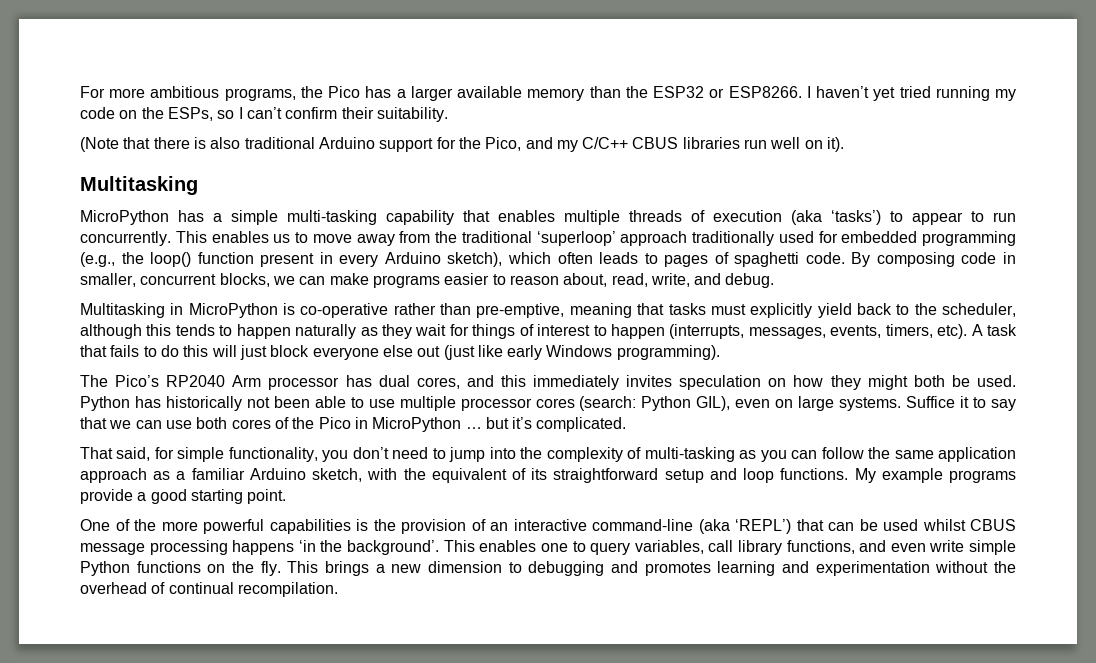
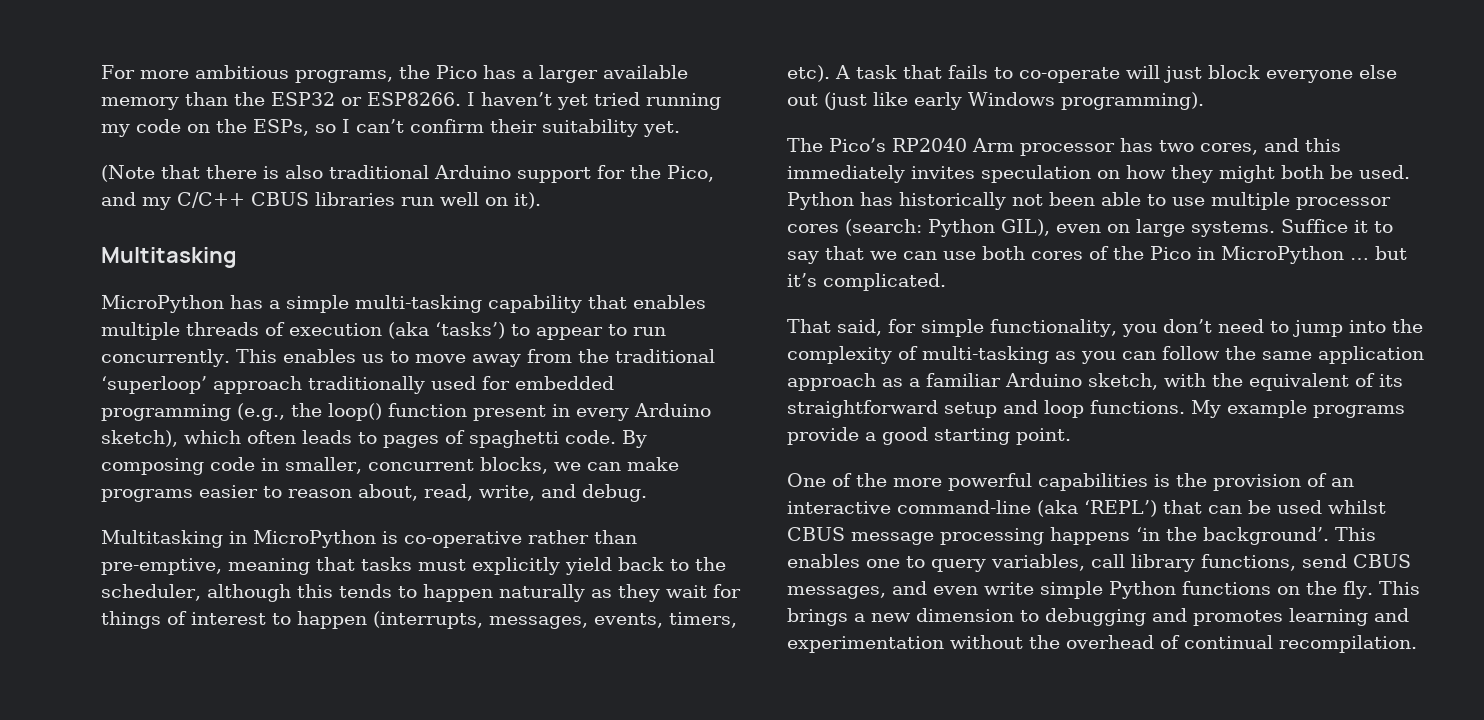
[376,107,448,122] suitability. -> [542,119,680,137] suitability yet.
[160,345,209,357] do this -> [1019,67,1120,83] co-operate
[378,375,410,387] dual -> [1159,140,1194,152] two
(855, 547) none -> [1302,554,1411,568] [787,586,886,599] send CBUS messages,

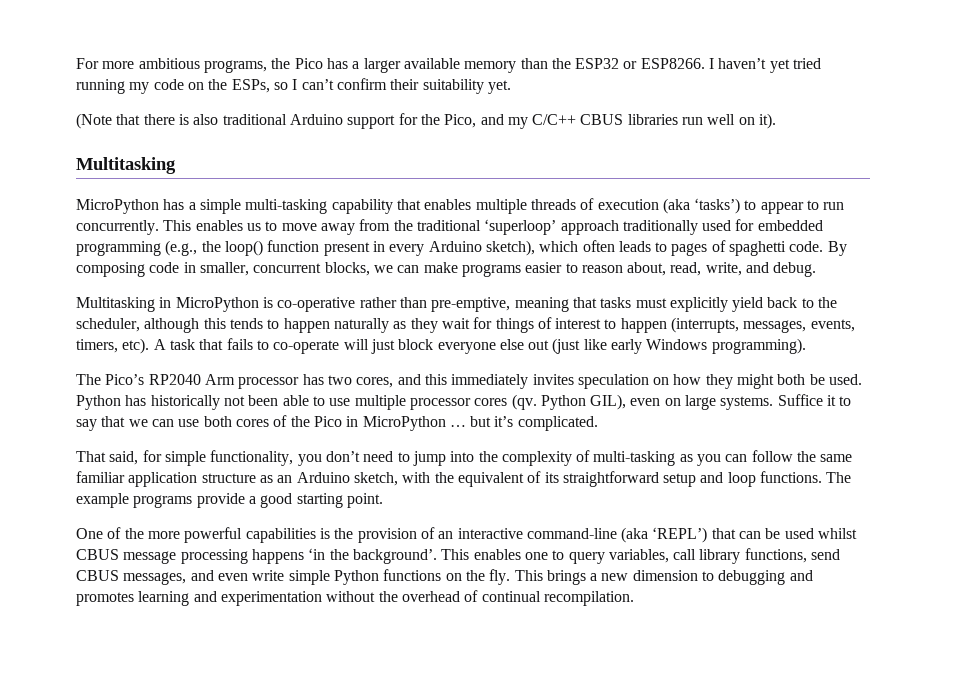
[845,219,922,236] (search: -> [511,394,537,410] (qv.
[1318,346,1424,364] [787,373,1001,391] application approach as a familiar -> [76,471,293,487] familiar application structure as an
[1191,400,1221,418] My -> [826,472,852,483] The

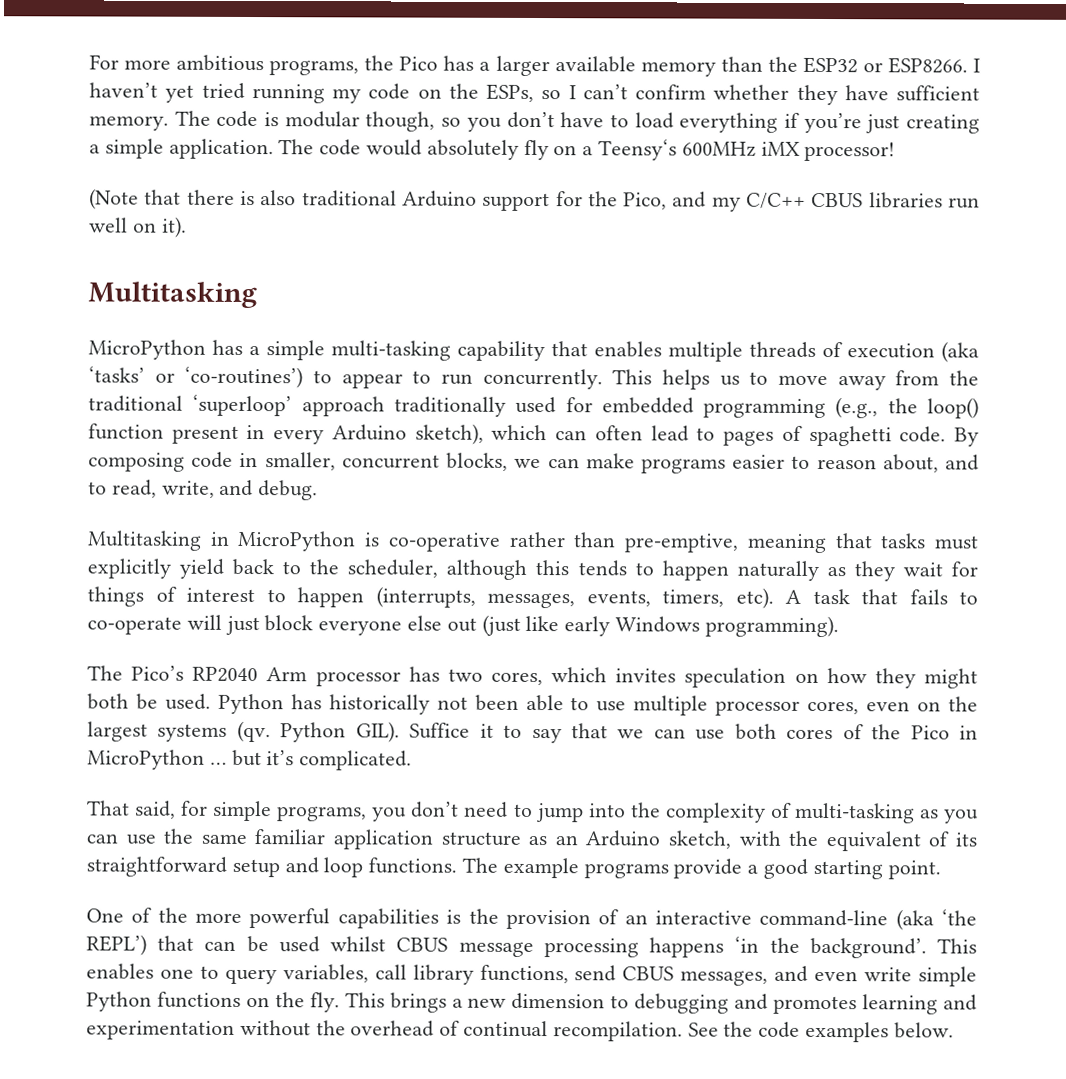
[390,79,511,94] their suitability yet. -> [713,84,980,106] [89,110,980,134] [89,138,896,162] whether they have sufficient memory. The code is modular though, so you don’t have to load everything if you’re just creating a simple application. The code would absolutely fly on a Teensy‘s 600MHz iMX processor!
[694,198,741,214] ‘tasks’) -> [88,366,304,389] ‘tasks’ or ‘co-routines’)
[195,220,243,231] enables -> [662,369,710,390] helps
[582,240,651,252] often leads -> [555,425,689,442] can often lead
(667, 269) none -> [944,454,979,471] [88,481,107,495] and to
[397,374,529,389] and this immediately -> [551,667,608,683] which
[474,394,774,410] cores (qv. Python GIL), even on large systems. -> [807,696,978,715] [87,720,400,743] cores, even on the largest systems (qv. Python GIL).
[210,450,294,466] functionality, -> [277,806,368,822] programs,
[751,450,793,462] follow -> [125,834,156,845] use
[652,527,708,543] ‘REPL’) -> [941,909,978,926] [86,934,147,956] ‘the REPL’)
(634, 598) none -> [687,1021,954,1043] See the code examples below.

